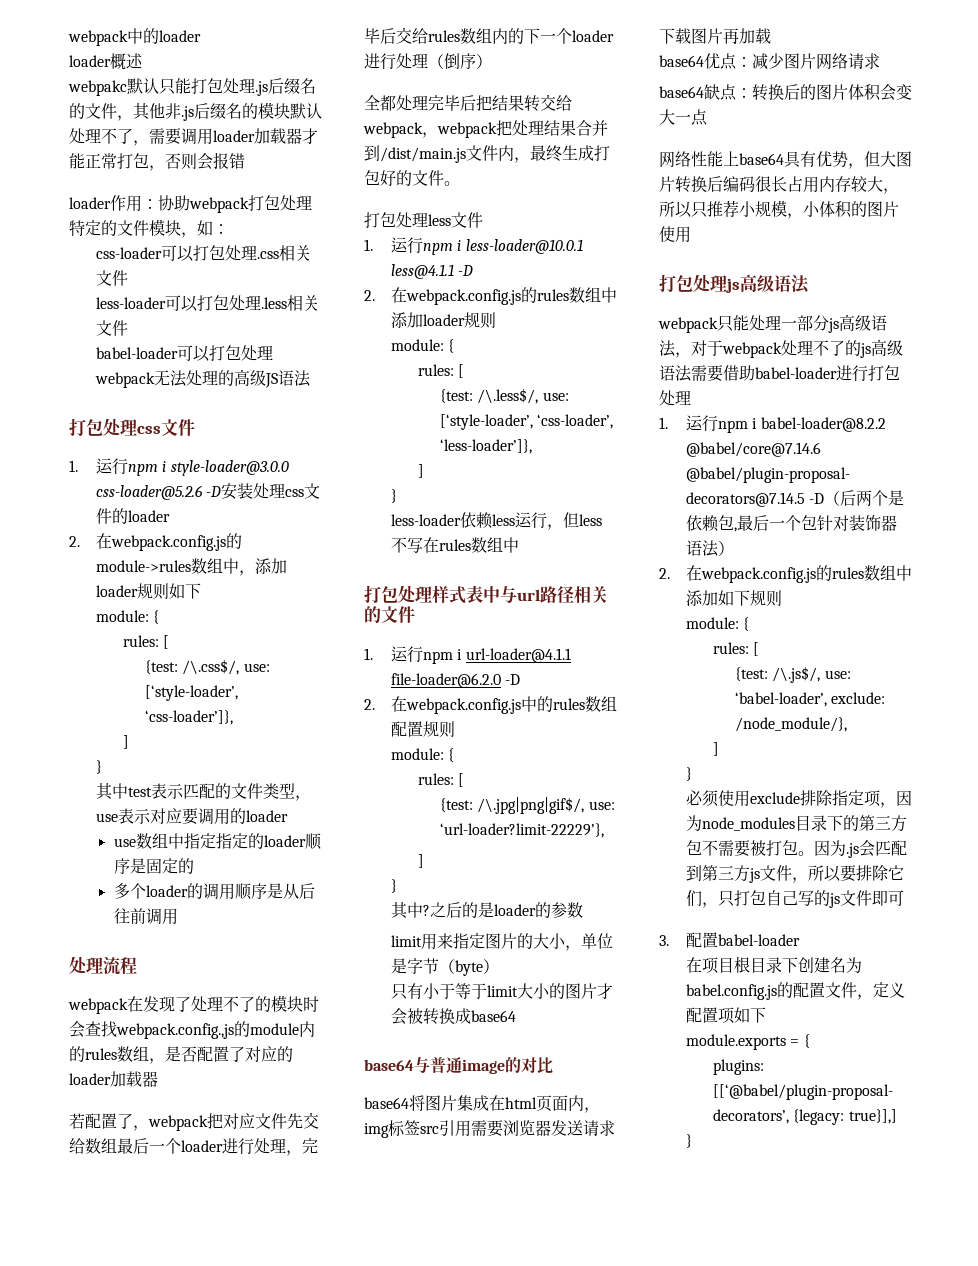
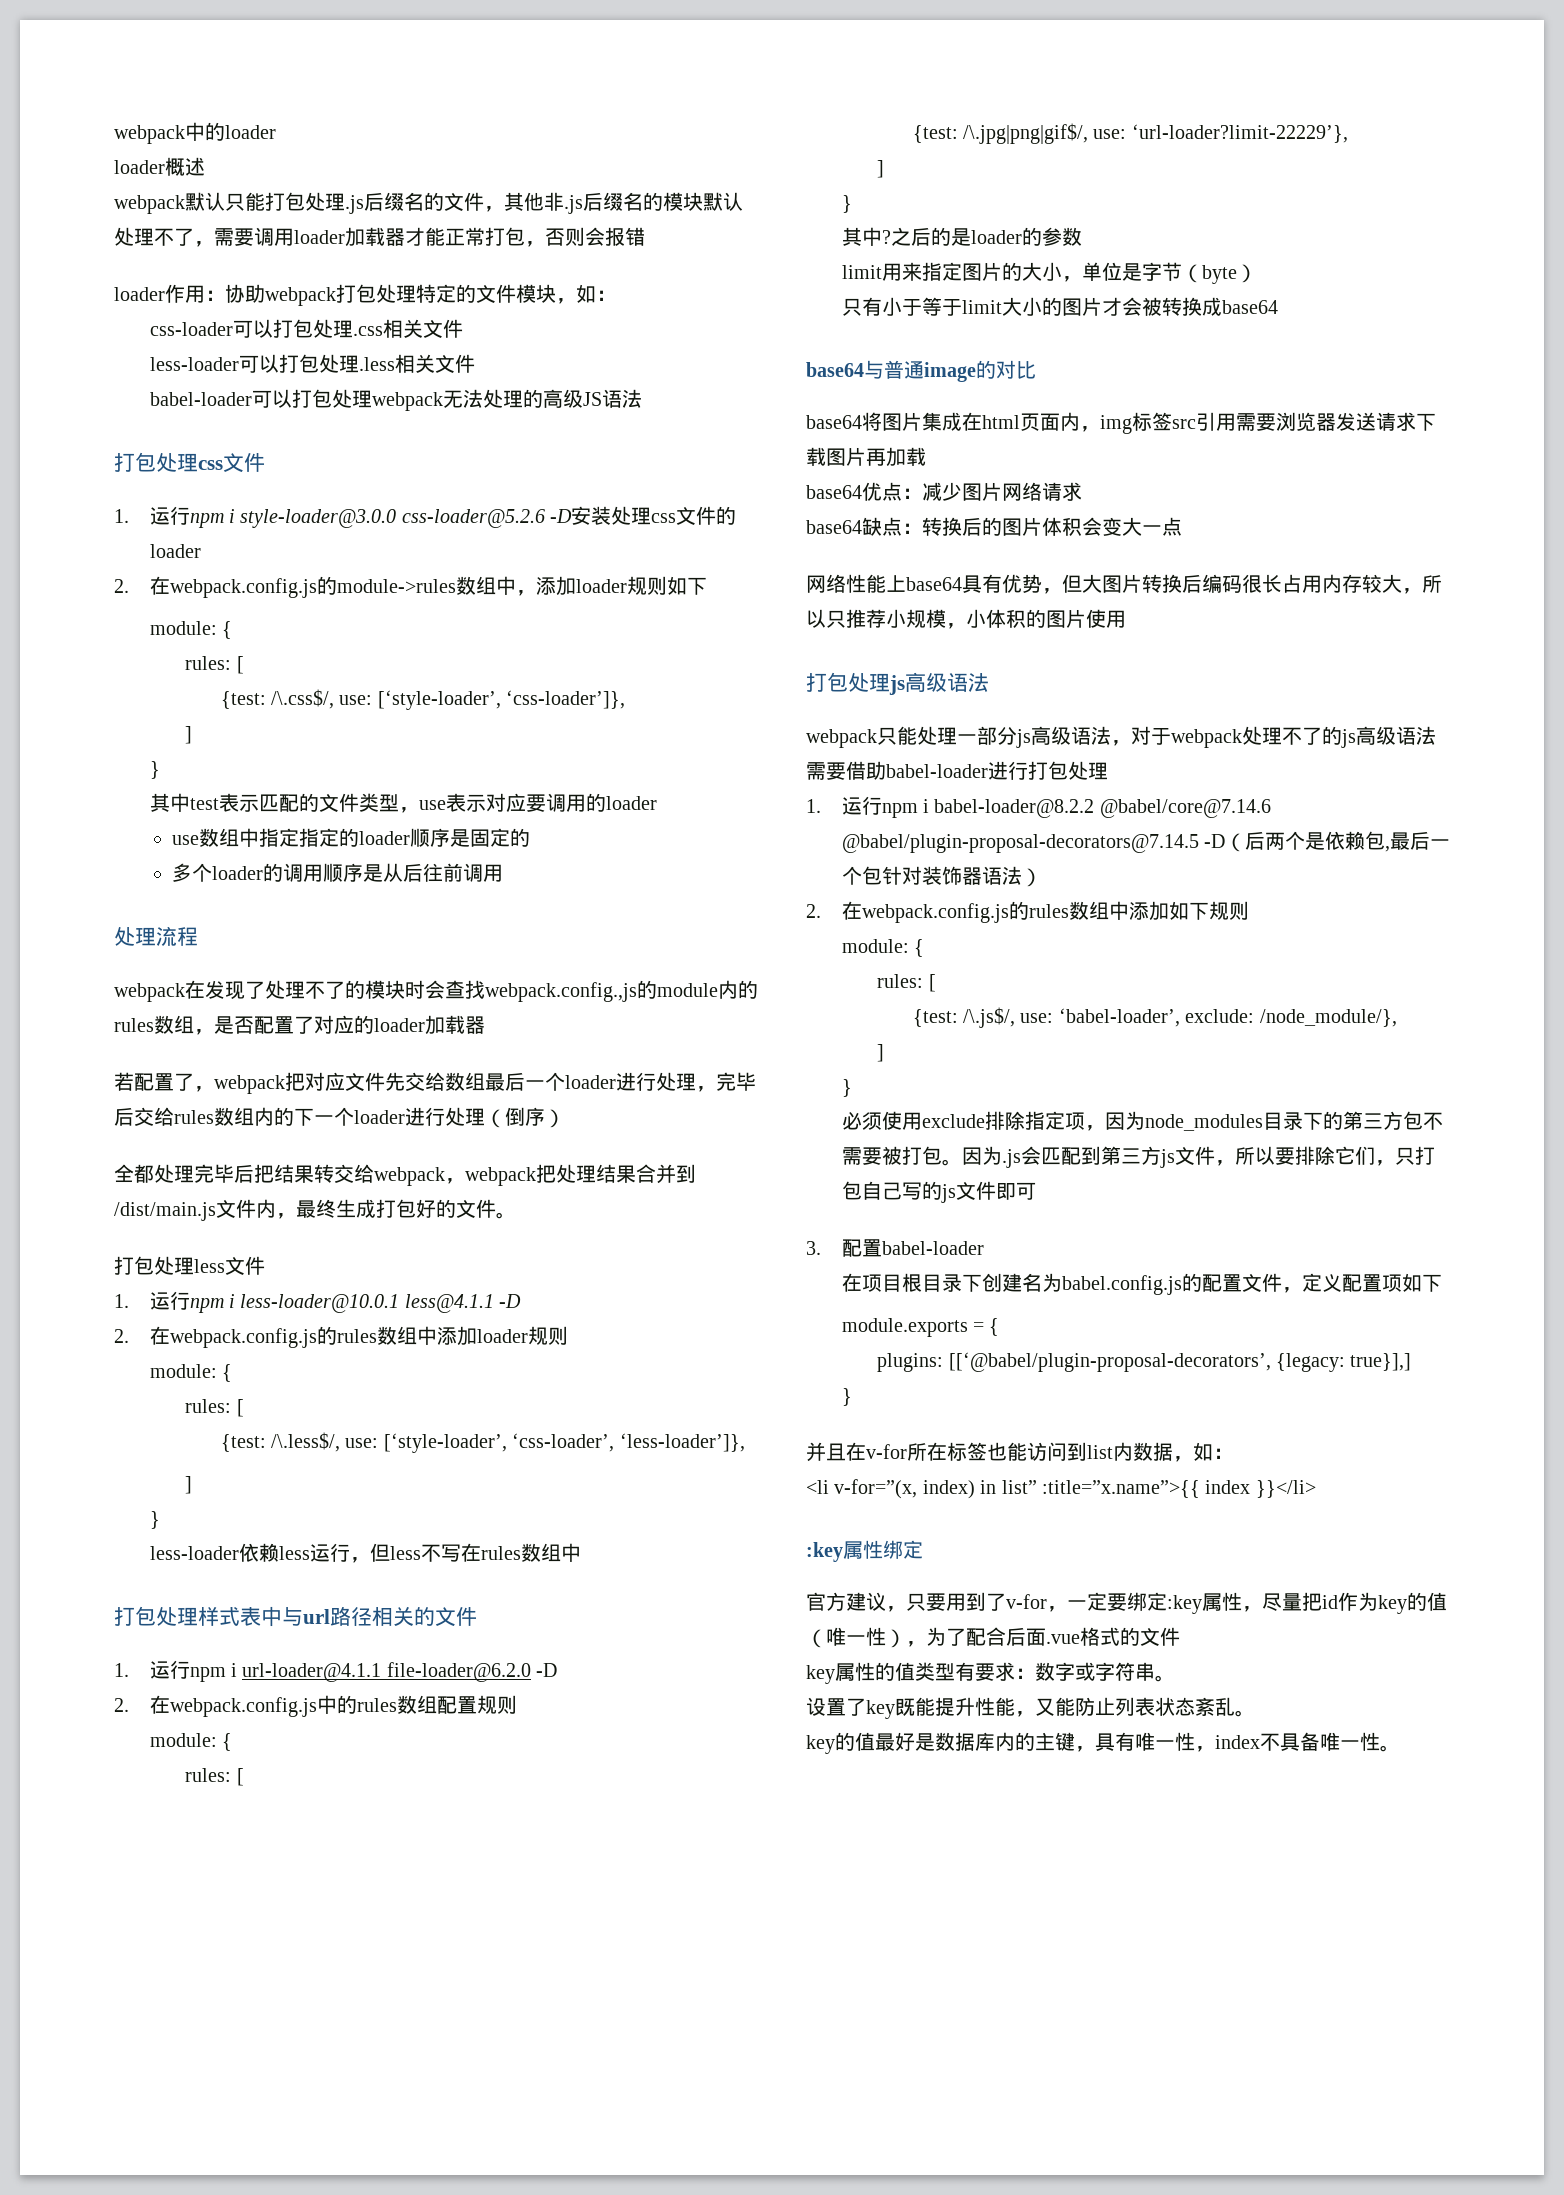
[68,80,127,96] webpakc -> [114,195,185,214] webpack
(692, 1141) none -> [806,1442,1233,1462] [806,1479,1316,1499] [806,1540,923,1562] [806,1592,1447,1614] [806,1627,1180,1648] [806,1662,1175,1684] [806,1697,1255,1719] [806,1732,1400,1754] // 并且在v-for所在标签也能访问到list内数据，如： // <li v-for=”(x, index) in list” :title=”x.name”>{{ index }}</li> // :key属性绑定 // 官方建议，只要用到了v-for，一定要绑定:key属性，尽量把id作为key的值（唯一性），为了配合后面.vue格式的文件 // key属性的值类型有要求：数字或字符串。 // 设置了key既能提升性能，又能防止列表状态紊乱。 // key的值最好是数据库内的主键，具有唯一性，index不具备唯一性。

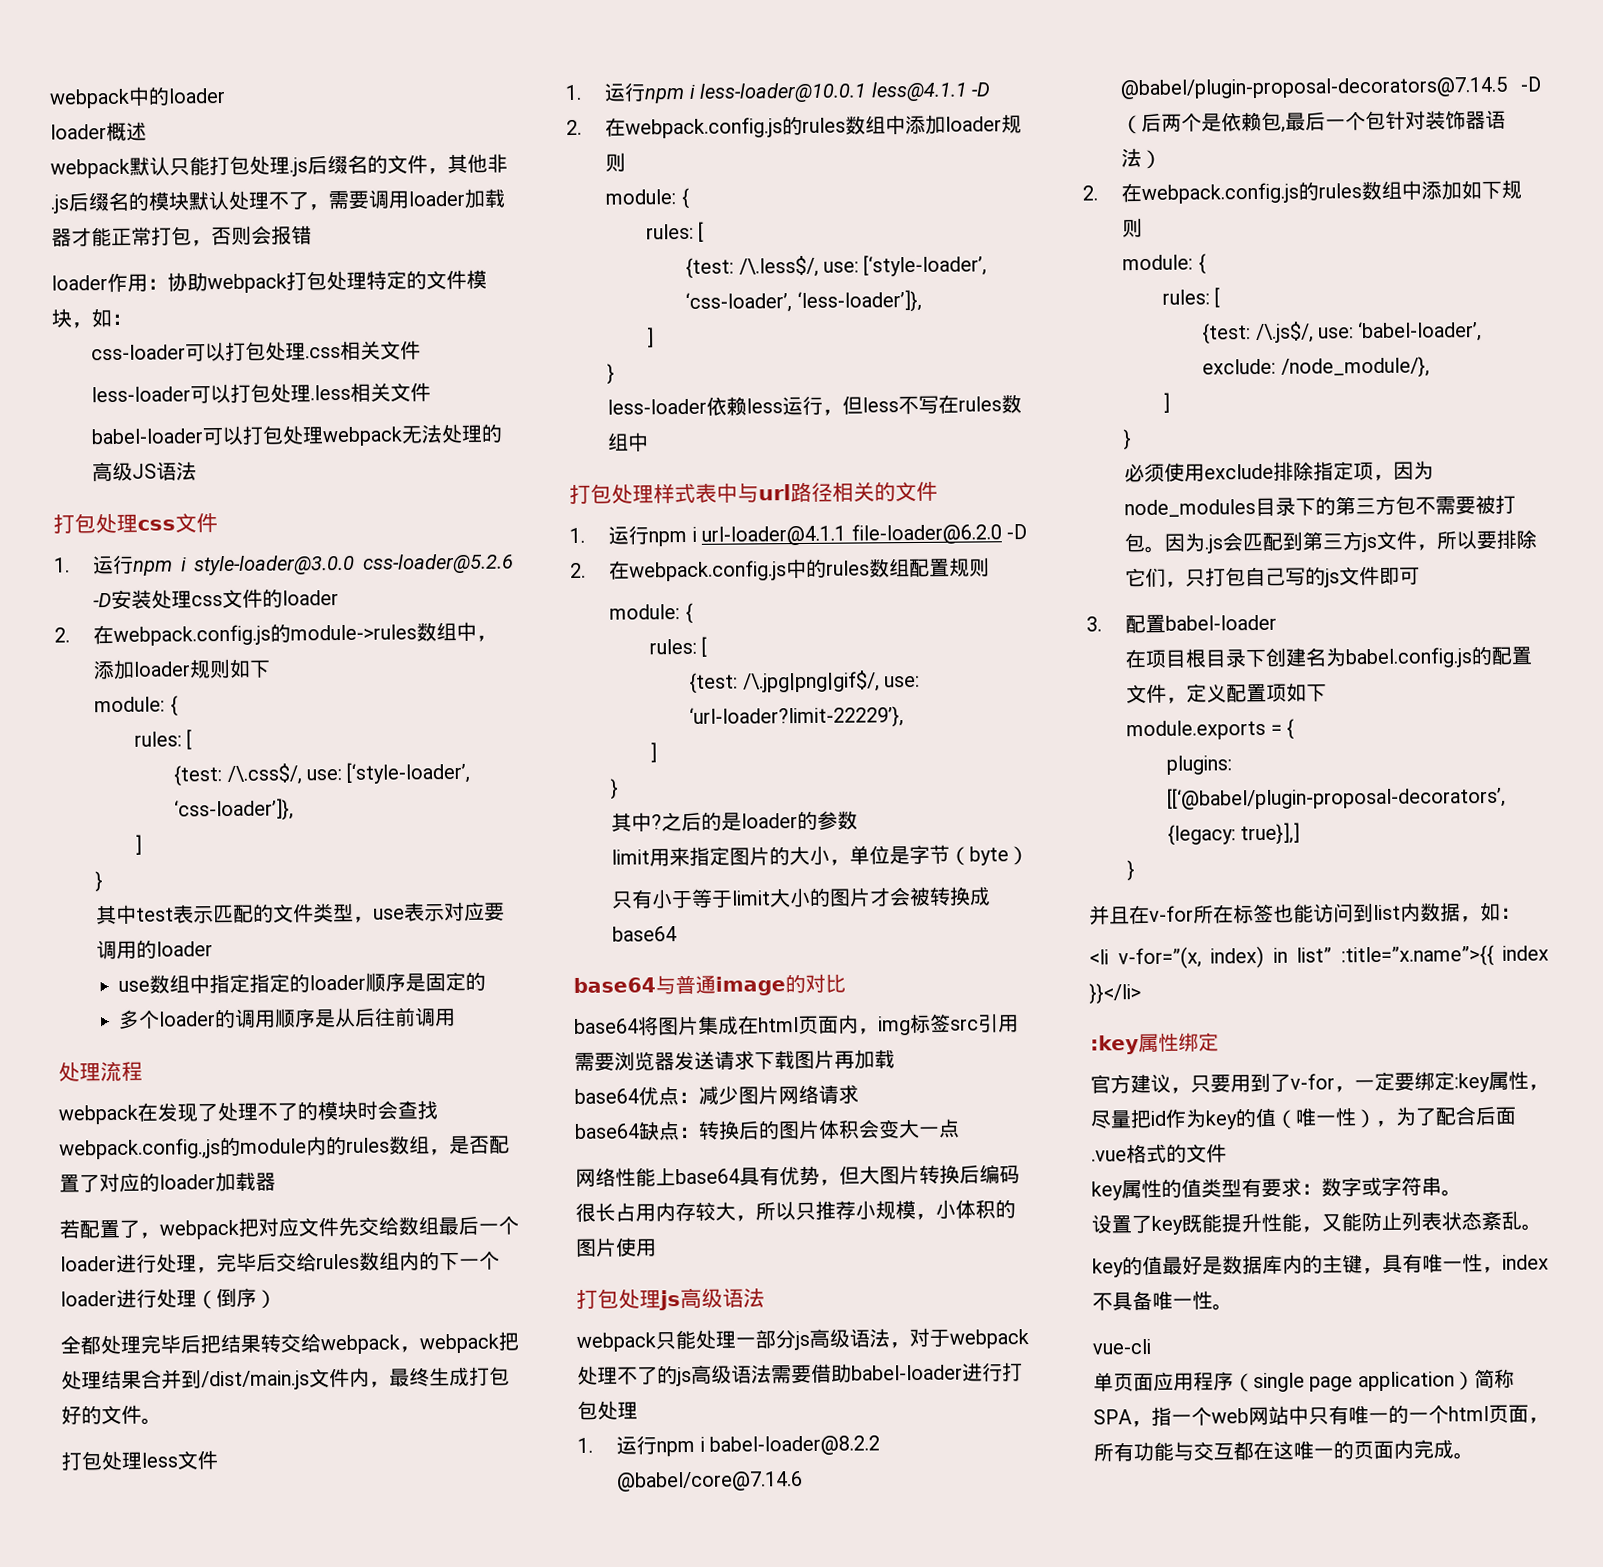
(1400, 1748) none -> [1092,1338,1151,1355] [1093,1368,1515,1393] [1093,1404,1549,1428] [1093,1439,1474,1462] // vue-cli // 单页面应用程序（single page application）简称SPA，指一个web网站中只有唯一的一个html页面，所有功能与交互都在这唯一的页面内完成。

